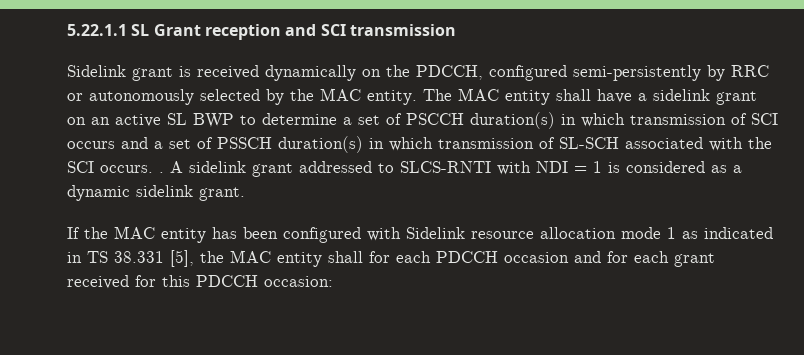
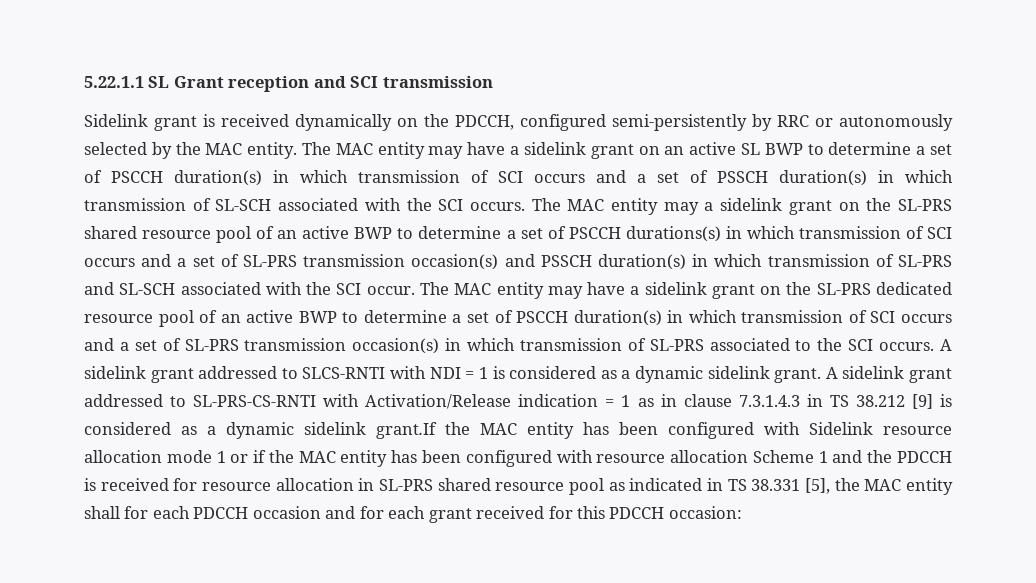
[556,89,591,101] shall -> [428,146,464,159] may
[159,172,164,173] . -> [531,198,953,215] [84,226,952,243] [84,254,953,270] [84,282,953,299] [84,310,952,327] [84,338,935,354] The MAC entity may a sidelink grant on the SL-PRS shared resource pool of an active BWP to determine a set of PSCCH durations(s) in which transmission of SCI occurs and a set of SL-PRS transmission occasion(s) and PSSCH duration(s) in which transmission of SL-PRS and SL-SCH associated with the SCI occur. The MAC entity may have a sidelink grant on the SL-PRS dedicated resource pool of an active BWP to determine a set of PSCCH duration(s) in which transmission of SCI occurs and a set of SL-PRS transmission occasion(s) in which transmission of SL-PRS associated to the SCI occurs.
[67,227,80,239] // If -> [825,366,952,383] [84,394,952,409] [84,422,437,439] A sidelink grant addressed to SL-PRS-CS-RNTI with Activation/Release indication = 1 as in clause 7.3.1.4.3 in TS 38.212 [9] is considered as a dynamic sidelink grant.If
(676, 233) none -> [230,450,953,467] [84,478,604,495] or if the MAC entity has been configured with resource allocation Scheme 1 and the PDCCH is received for resource allocation in SL-PRS shared resource pool

